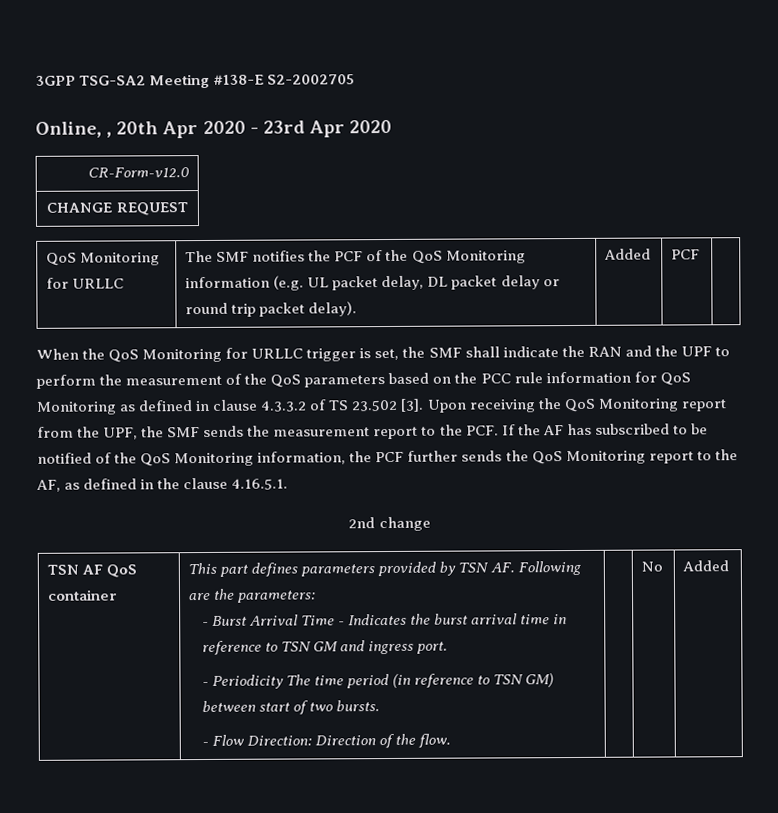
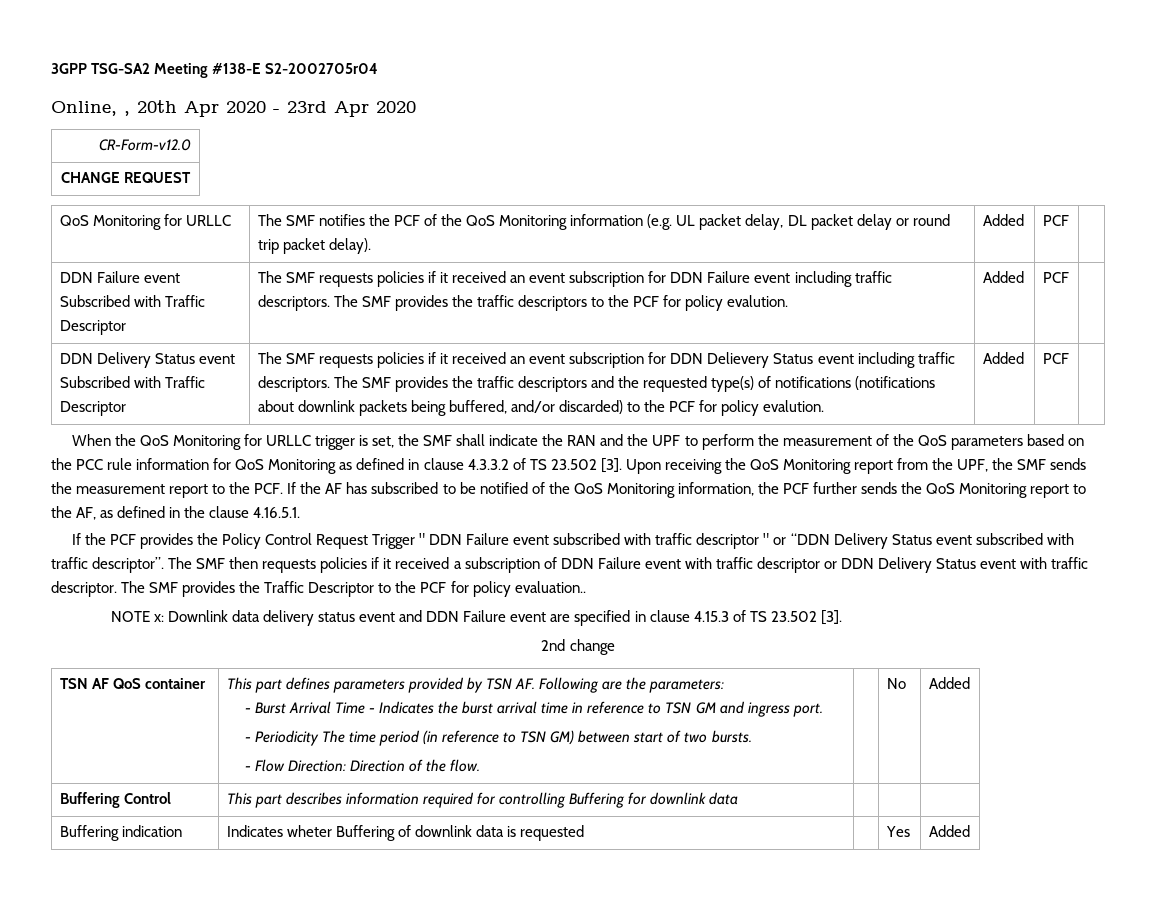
[267,74,356,85] S2-2002705 -> [265,63,379,74] S2-2002705r04
(701, 254) none -> [59,271,180,283] [59,295,205,307] [59,320,126,335] [257,271,892,287] [257,295,789,311] [982,271,1024,283] [1042,272,1069,283] [59,352,235,368] [59,376,205,388] [59,401,126,416] [257,352,955,368] [257,376,936,392] [257,400,825,416] [982,352,1024,364] [1042,353,1069,364] // DDN Failure event Subscribed with Traffic Descriptor | The SMF requests policies if it received an event subscription for DDN Failure event including traffic descriptors. The SMF provides the traffic descriptors to the PCF for policy evalution. | Added | PCF | // DDN Delivery Status event Subscribed with Traffic Descriptor | The SMF requests policies if it received an event subscription for DDN Delievery Status event including traffic descriptors. The SMF provides the traffic descriptors and the requested type(s) of notifications (notifications about downlink packets being buffered, and/or discarded) to the PCF for policy evalution. | Added | PCF |
(289, 484) none -> [71,533,1074,549] [51,557,1089,573] [51,581,586,597] [110,610,842,626] // If the PCF provides the Policy Control Request Trigger " DDN Failure event subscribed with traffic descriptor " or “DDN Delivery Status event subscribed with traffic descriptor”. The SMF then requests policies if it received a subscription of DDN Failure event with traffic descriptor or DDN Delivery Status event with traffic descriptor. The SMF provides the Traffic Descriptor to the PCF for policy evaluation.. // NOTE x: Downlink data delivery status event and DDN Failure event are specified in clause 4.15.3 of TS 23.502 [3].
(730, 566) none -> [59,792,171,808] [226,792,739,808] [59,825,182,841] [226,825,585,841] [885,826,910,837] [928,825,970,837] // Buffering Control | This part describes information required for controlling Buffering for downlink data | | | // Buffering indication | Indicates wheter Buffering of downlink data is requested | | Yes | Added

